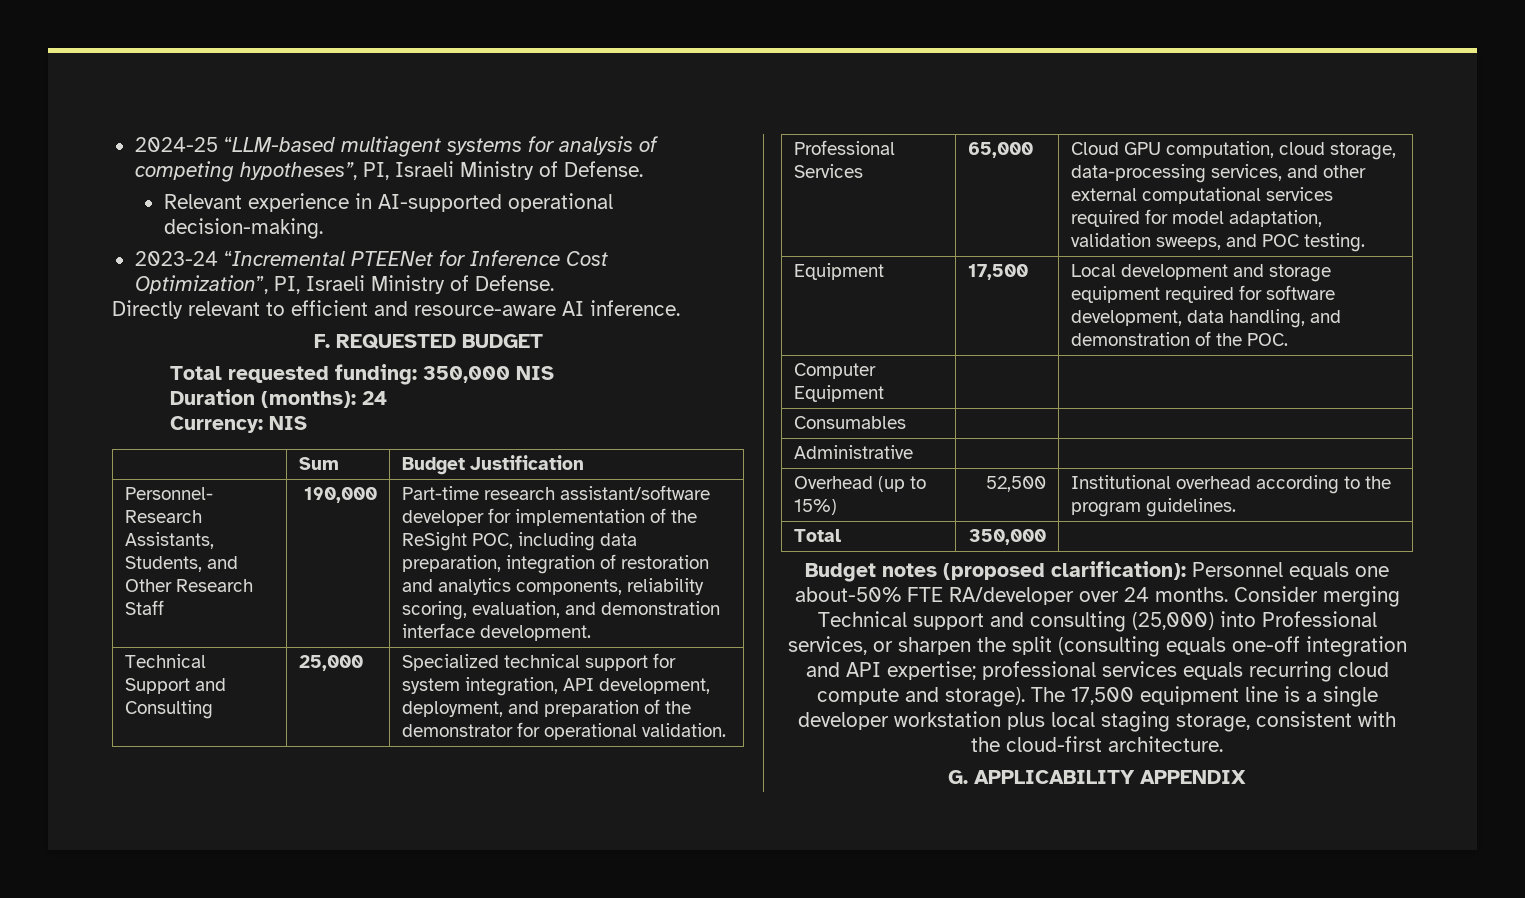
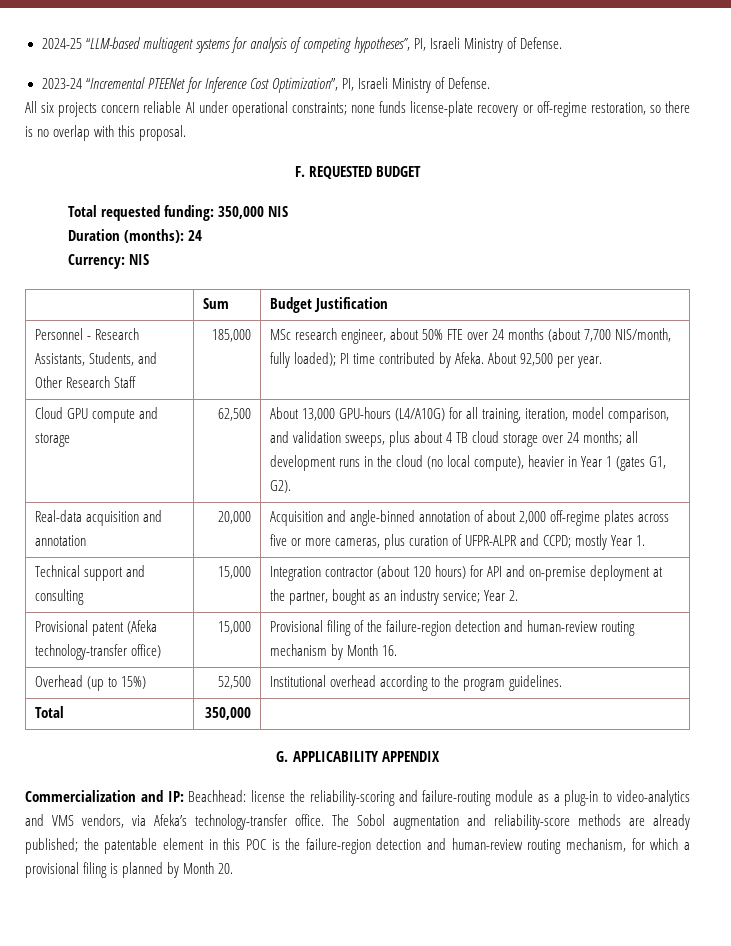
[163,193,613,212] [163,218,323,239] // Relevant experience in AI-supported operational decision-making. -> (563, 43) none
[112,300,680,319] Directly relevant to efficient and resource-aware AI inference. -> [25,101,691,117] [25,125,187,141] All six projects concern reliable AI under operational constraints; none funds license-plate recovery or off-regime restoration, so there is no overlap with this proposal.
[124,487,213,500] Personnel- -> [34,328,91,340] Personnel -
[304,487,378,503] [401,485,710,500] [401,508,697,526] [401,532,637,551] [401,554,709,574] [401,578,704,595] [401,601,720,620] [401,623,591,641] [124,654,206,668] [124,678,226,694] [124,700,213,719] [298,655,363,671] [401,653,676,671] [401,677,710,696] [401,699,691,717] [401,722,726,740] [793,140,895,155] [793,164,863,178] [967,142,1033,158] [1070,141,1396,160] [1070,164,1366,183] [1070,187,1333,204] [1070,209,1322,227] [1070,233,1365,252] [793,263,884,280] [967,264,1028,280] [1070,264,1331,282] [1070,285,1335,303] [1070,309,1341,328] [1070,331,1288,346] [793,363,876,379] [793,385,884,402] [793,416,906,429] [793,445,913,459] 190,000 | Part-time research assistant/software developer for implementation of the ReSight POC, including data preparation, integration of restoration and analytics components, reliability scoring, evaluation, and demonstration interface development. // Technical Support and Consulting | 25,000 | Specialized technical support for system integration, API development, deployment, and preparation of the demonstrator for operational validation. // Professional Services | 65,000 | Cloud GPU computation, cloud storage, data-processing services, and other external computational services required for model adaptation, validation sweeps, and POC testing. // Equipment | 17,500 | Local development and storage equipment required for software development, data handling, and demonstration of the POC. // Computer Equipment | | // Consumables | | // Administrative | | -> [212,329,252,342] [269,328,672,344] [269,352,603,368] [34,407,158,423] [34,433,70,447] [218,408,252,421] [269,407,670,423] [269,431,639,447] [269,455,667,471] [269,480,291,493] [34,510,162,526] [34,535,86,546] [218,511,252,524] [269,510,670,526] [269,534,646,550] [34,565,145,581] [34,589,84,605] [218,566,252,579] [269,565,664,581] [269,589,519,605] [34,620,157,636] [34,644,161,660] [218,621,252,634] [269,620,636,636] [269,644,397,660] 185,000 | MSc research engineer, about 50% FTE over 24 months (about 7,700 NIS/month, fully loaded); PI time contributed by Afeka. About 92,500 per year. // Cloud GPU compute and storage | 62,500 | About 13,000 GPU-hours (L4/A10G) for all training, iteration, model comparison, and validation sweeps, plus about 4 TB cloud storage over 24 months; all development runs in the cloud (no local compute), heavier in Year 1 (gates G1, G2). // Real-data acquisition and annotation | 20,000 | Acquisition and angle-binned annotation of about 2,000 off-regime plates across five or more cameras, plus curation of UFPR-ALPR and CCPD; mostly Year 1. // Technical support and consulting | 15,000 | Integration contractor (about 120 hours) for API and on-premise deployment at the partner, bought as an industry service; Year 2. // Provisional patent (Afeka technology-transfer office) | 15,000 | Provisional filing of the failure-region detection and human-review routing mechanism by Month 16.
[805,561,1389,582] [794,586,1400,607] [817,611,1377,632] [787,636,1407,657] [805,661,1389,682] [816,686,1378,707] [798,711,1396,732] [971,736,1223,752] [948,770,1246,784] Budget notes (proposed clarification): Personnel equals one about-50% FTE RA/developer over 24 months. Consider merging Technical support and consulting (25,000) into Professional services, or sharpen the split (consulting equals one-off integration and API expertise; professional services equals recurring cloud compute and storage). The 17,500 equipment line is a single developer workstation plus local staging storage, consistent with the cloud-first architecture. // G. APPLICABILITY APPENDIX -> [276,751,440,762] [25,790,691,806] [25,814,690,830] [25,838,690,854] [25,862,234,878] G. APPLICABILITY APPENDIX // Commercialization and IP: Beachhead: license the reliability-scoring and failure-routing module as a plug-in to video-analytics and VMS vendors, via Afeka’s technology-transfer office. The Sobol augmentation and reliability-score methods are already published; the patentable element in this POC is the failure-region detection and human-review routing mechanism, for which a provisional filing is planned by Month 20.

